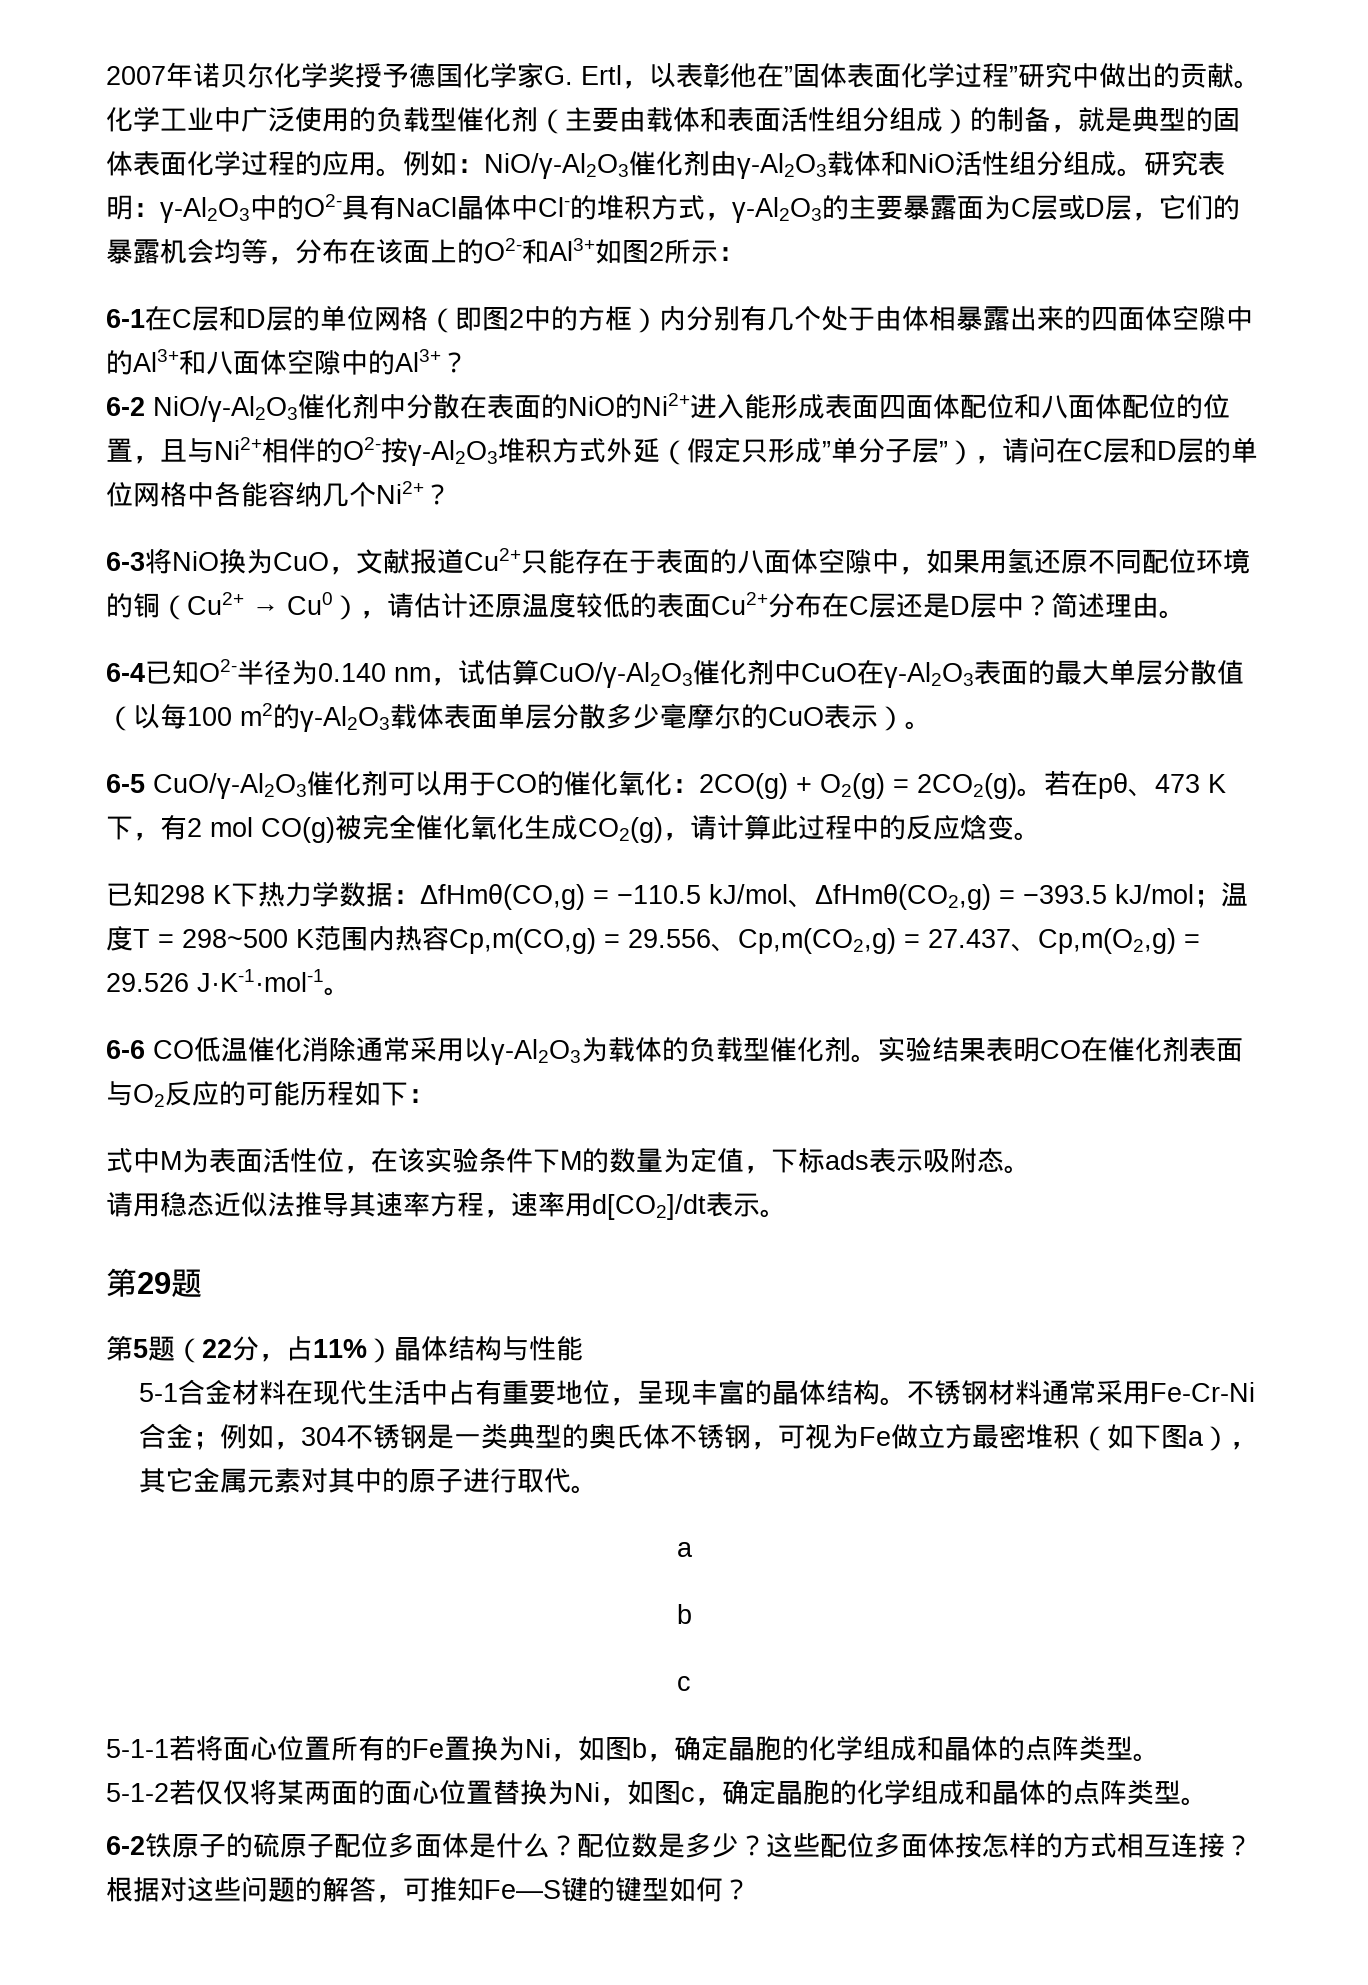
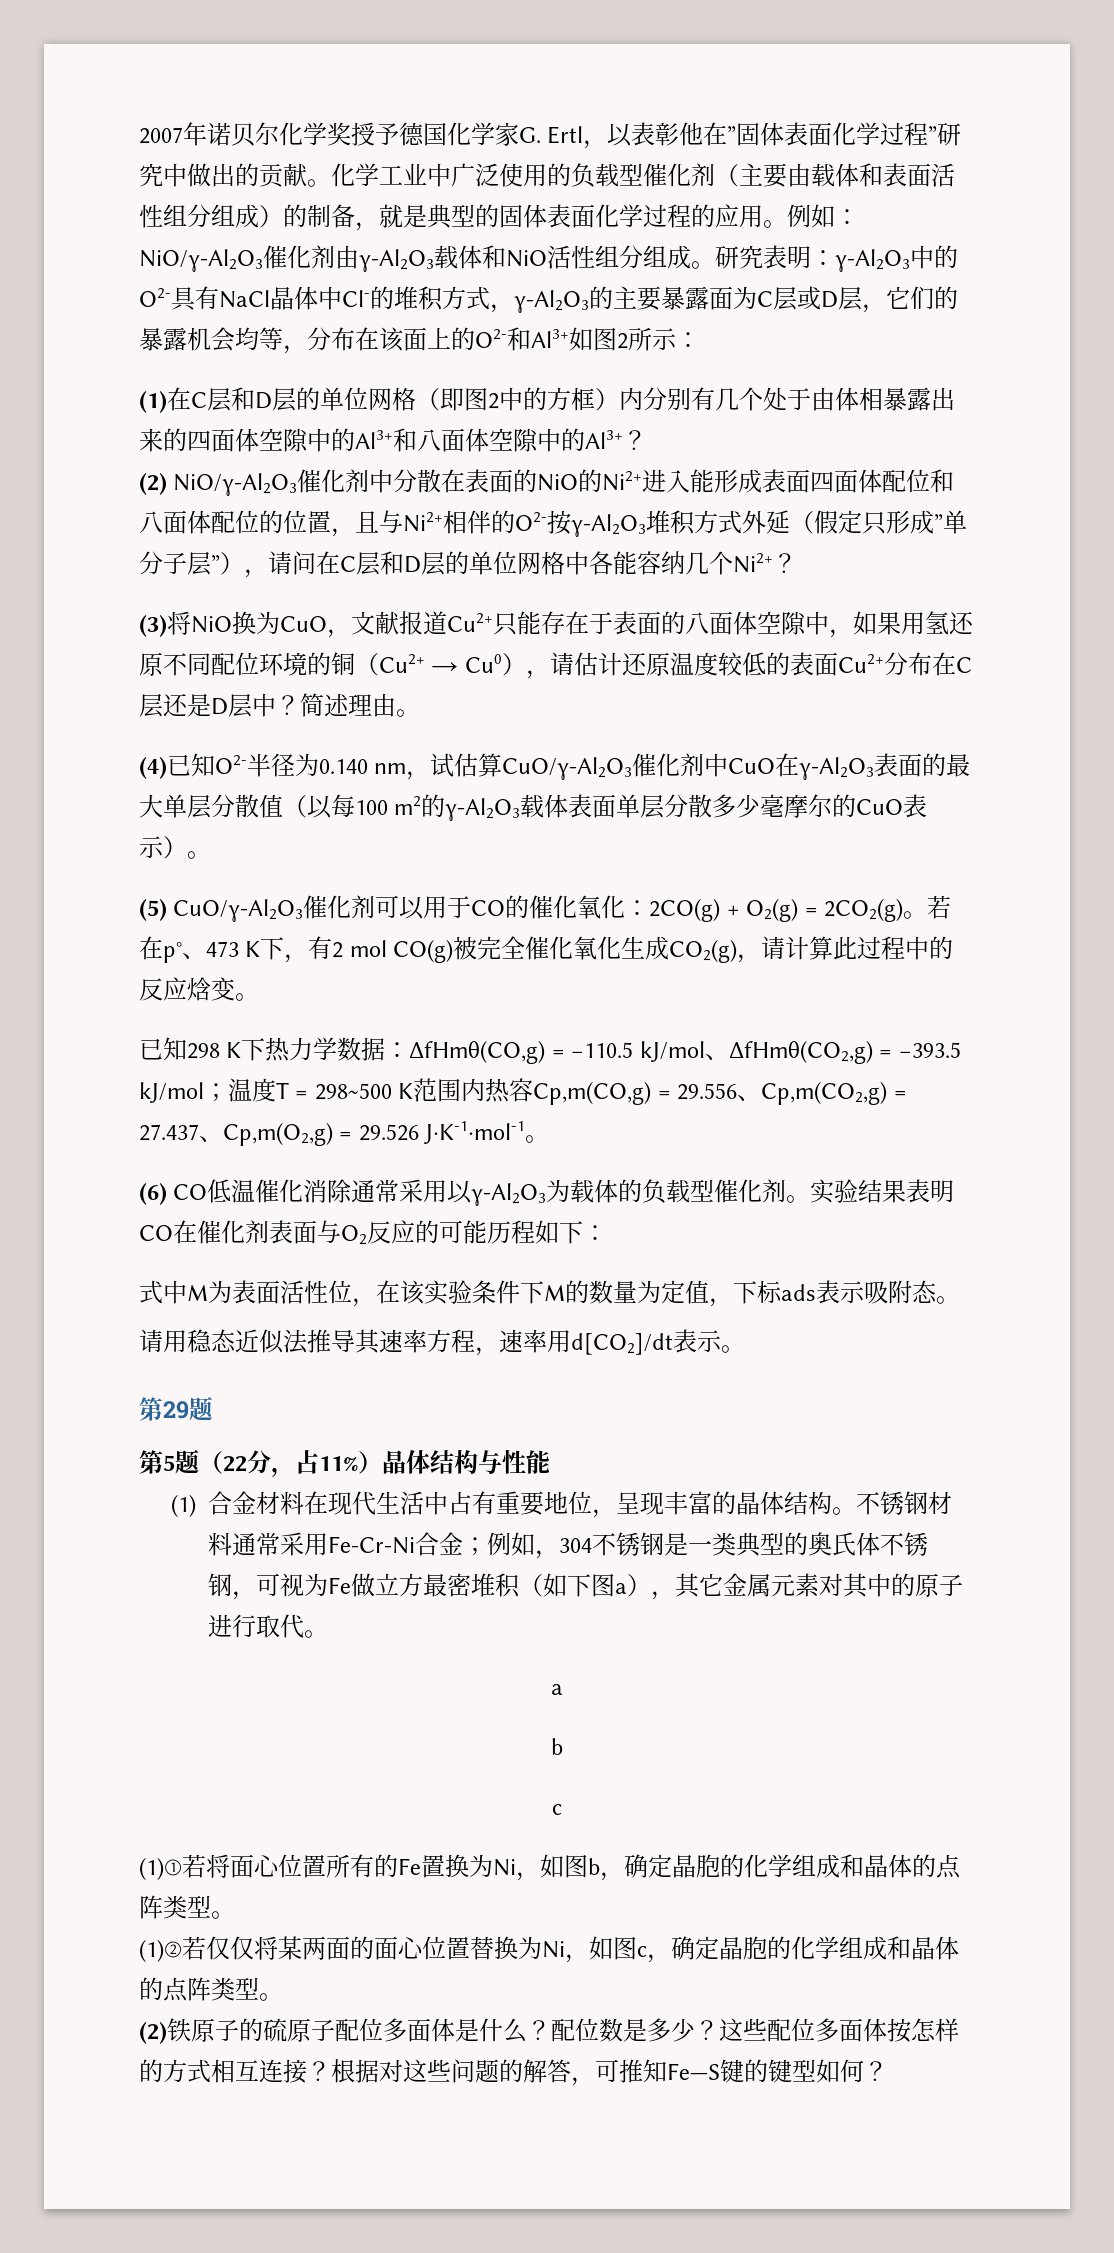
[106,309,145,328] 6-1 -> [139,391,167,413] (1)
[106,397,145,416] 6-2 -> [139,473,167,495] (2)
[106,552,145,571] 6-3 -> [139,615,167,637] (3)
[106,663,145,682] 6-4 -> [139,757,167,779] (4)
[106,774,145,793] 6-5 -> [139,899,167,921] (5)
[1098,773,1128,799] pθ -> [163,942,182,963] p°
[106,1040,145,1059] 6-6 -> [139,1183,167,1205] (6)
[138,1383,178,1402] 5-1 -> [171,1495,197,1517] (1)
[106,1739,169,1758] 5-1-1 -> [139,1858,182,1880] (1)①
[106,1783,169,1802] 5-1-2 -> [139,1940,182,1962] (1)②
[106,1836,145,1855] 6-2 -> [139,2022,167,2044] (2)

